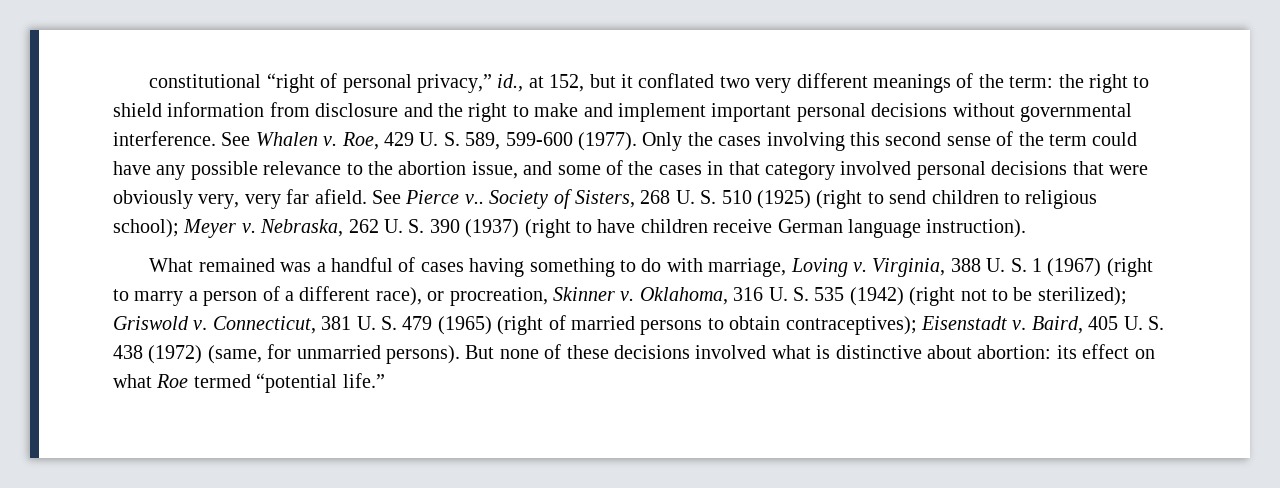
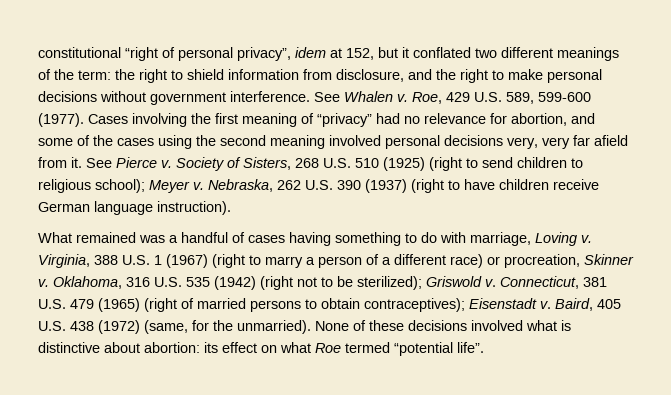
[417,74,524,93] privacy,” id., -> [237,47,326,61] privacy”, idem
[755,78,792,93] very -> (497, 53) none
[315,103,399,117] disclosure -> [336,69,404,82] disclosure,
[583,103,792,122] and implement important -> (543, 74) none
[1019,103,1132,122] governmental -> [150,92,226,105] government
[419,132,460,146] U. S. -> [474,92,502,102] U.S.
[642,131,1138,151] [113,161,518,180] Only the cases involving this second sense of the term could have any possible relevance to the abortion issue, -> [88,113,567,127] Cases involving the first meaning of “privacy” had no relevance for abortion,
[707,161,1148,180] [113,189,367,209] in that category involved personal decisions that were obviously very, very far afield. -> [158,135,628,149] [38,157,82,168] using the second meaning involved personal decisions very, very far afield from it.
[464,194,484,204] v.. -> [161,160,172,168] v.
[675,190,717,204] U. S. -> [323,158,351,168] U.S.
[384,219,425,233] U. S. -> [305,180,333,190] U.S.
[986,258,1027,272] U. S. -> [122,255,150,265] U.S.
[375,287,422,306] race), -> [450,254,483,268] race)
[768,287,809,301] U. S. -> [154,277,182,287] U.S.
[356,316,397,330] U. S. -> [38,299,66,309] U.S.
[1123,316,1164,330] U. S. -> [38,321,66,331] U.S.
[296,345,539,364] unmarried persons). But none -> [213,320,349,334] the unmarried). None
[342,373,385,388] life.” -> [457,342,484,353] life”.

